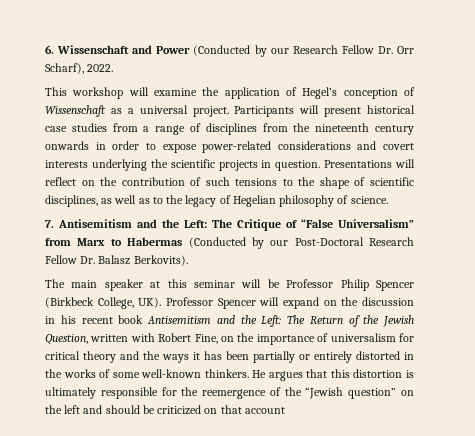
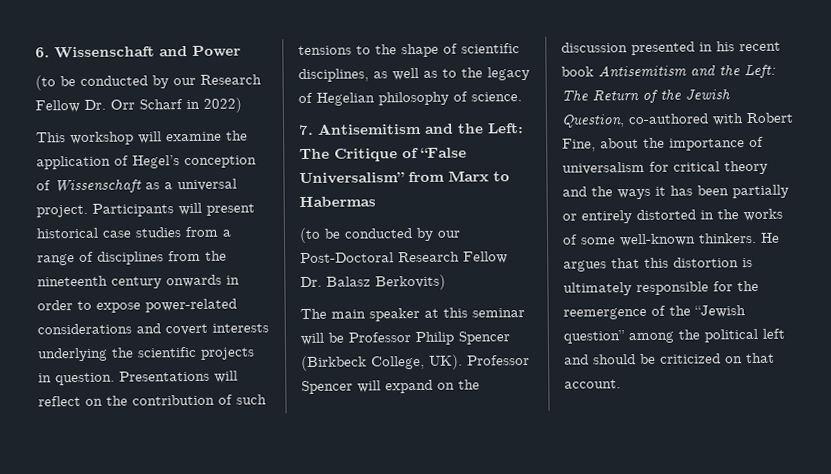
[193,45,251,56] (Conducted -> [35,75,148,91] // (to be conducted
[45,63,114,74] Scharf), 2022. -> [139,97,242,113] Scharf in 2022)
[188,237,246,248] (Conducted -> [299,227,413,244] // (to be conducted
[133,255,188,266] Berkovits). -> [375,274,446,291] Berkovits)
(414, 301) none -> [631,41,695,56] presented
[90,334,129,342] written -> [628,113,709,125] co-authored
[221,336,234,342] on -> [600,138,639,149] about
[400,390,414,396] [45,405,62,414] on the -> [628,328,758,344] among the political
[244,407,285,414] account -> [564,379,621,389] account.

